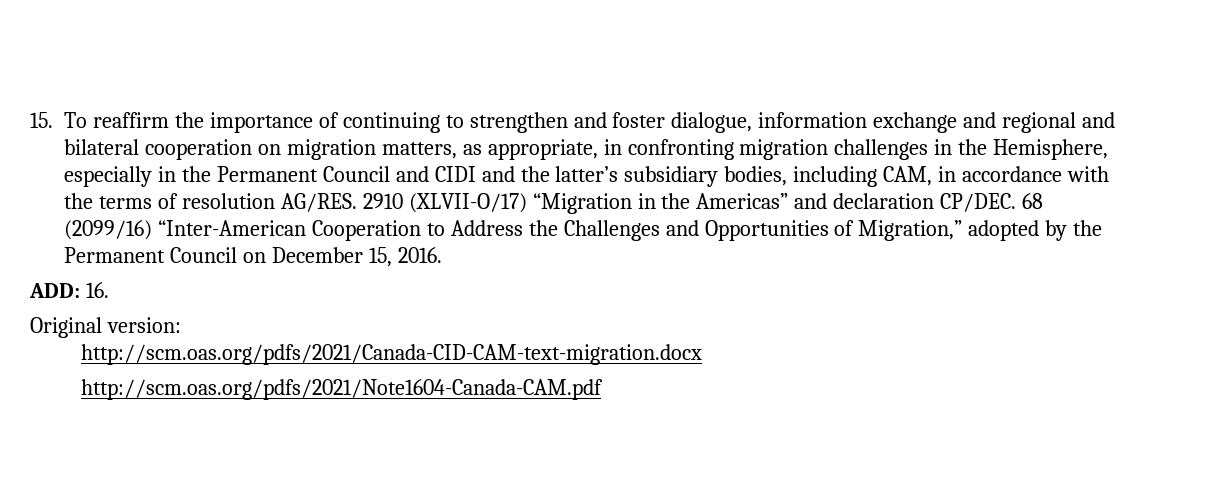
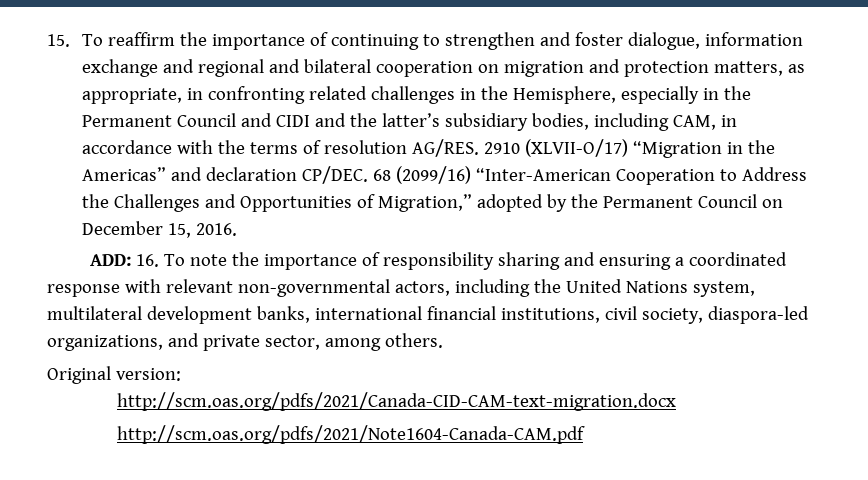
(376, 149) none -> [588,59,709,77] and protection
[739,139,829,160] migration -> [309,86,368,100] related
(109, 290) none -> [163,252,787,270] [47,279,755,297] [47,306,809,324] [47,333,443,351] To note the importance of responsibility sharing and ensuring a coordinated response with relevant non-governmental actors, including the United Nations system, multilateral development banks, international financial institutions, civil society, diaspora-led organizations, and private sector, among others.

